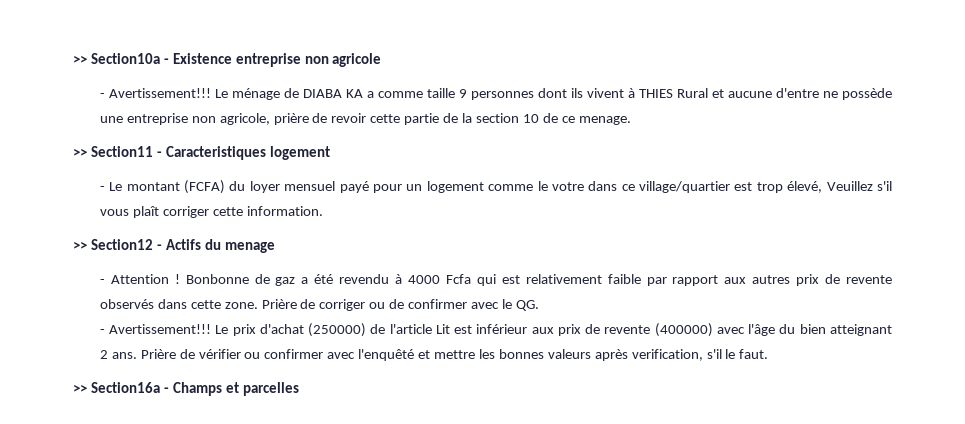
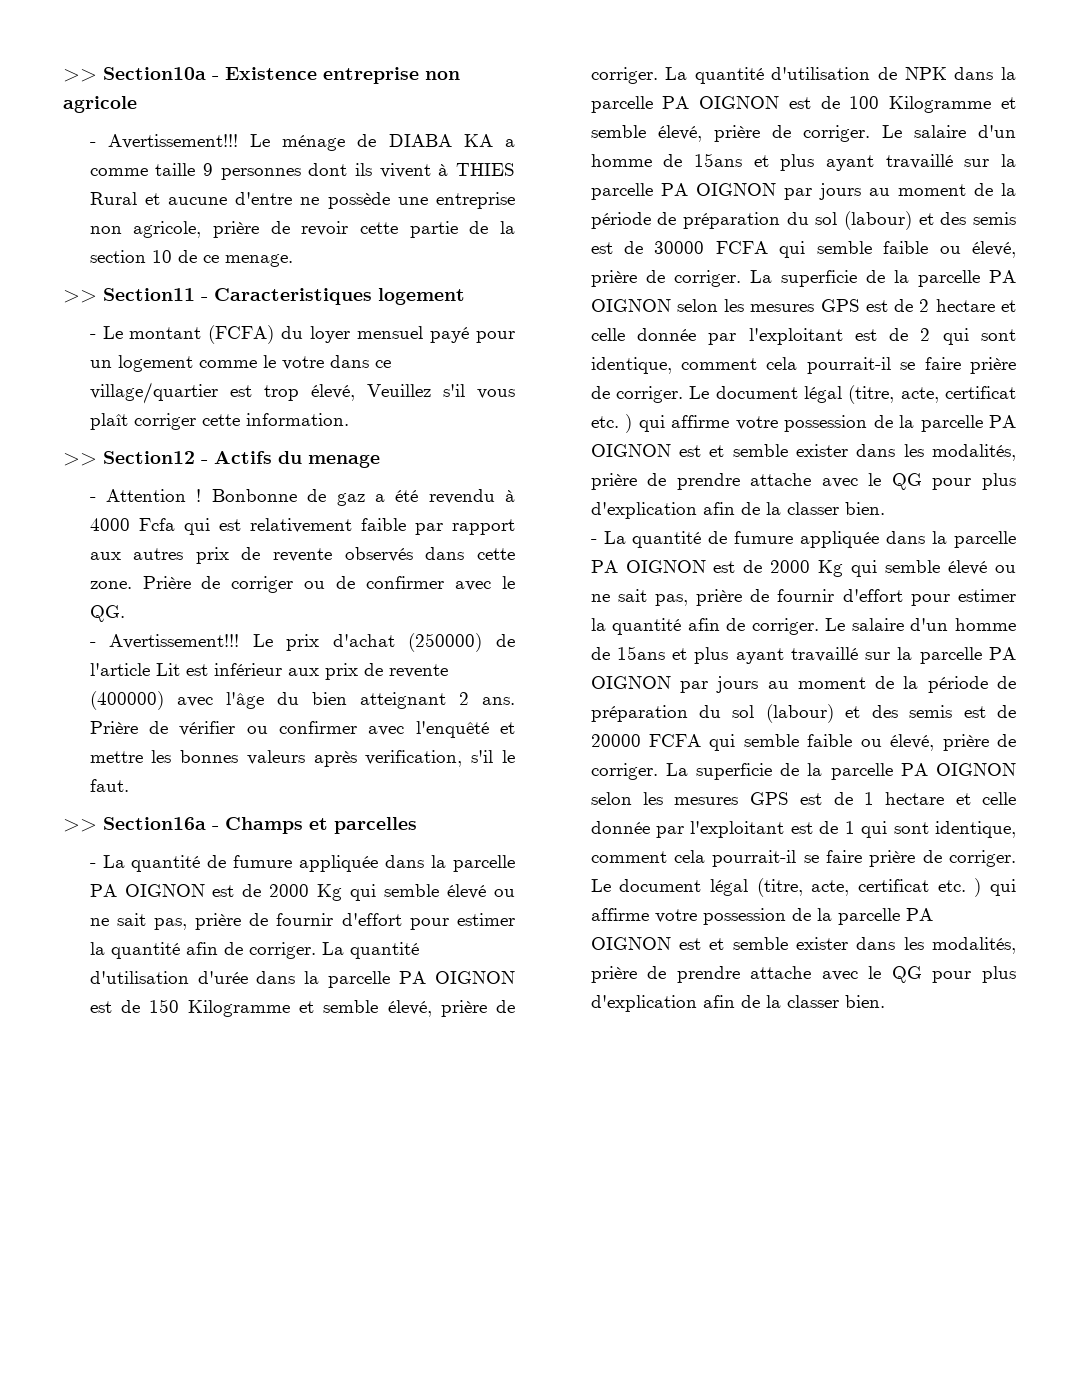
(299, 389) none -> [89,855,515,872] [89,884,515,901] [89,913,515,930] [89,942,419,959] [89,971,515,988] [89,999,515,1017] [590,67,1016,84] [590,96,1016,113] [590,125,1016,142] [590,153,1016,171] [590,183,1016,200] [590,211,1016,230] [590,241,1017,258] [590,270,1016,287] [590,299,1017,312] [590,328,1017,345] [590,357,1016,374] [590,385,1016,404] [590,414,1017,433] [590,444,1016,461] [590,473,1016,490] [590,502,885,519] [590,531,1016,548] [590,560,1016,577] [590,589,1016,606] [590,618,1017,635] [590,646,1016,664] [590,676,1017,693] [590,704,1017,723] [590,734,1017,751] [590,763,1016,780] [590,792,1016,805] [590,821,1016,838] [590,850,1016,867] [590,878,1017,897] [590,908,933,925] [590,937,1016,954] [590,966,1016,983] [590,995,885,1012] // - La quantité de fumure appliquée dans la parcelle PA OIGNON est de 2000 Kg qui semble élevé ou ne sait pas, prière de fournir d'effort pour estimer la quantité afin de corriger. La quantité d'utilisation d'urée dans la parcelle PA OIGNON est de 150 Kilogramme et semble élevé, prière de corriger. La quantité d'utilisation de NPK dans la parcelle PA OIGNON est de 100 Kilogramme et semble élevé, prière de corriger. Le salaire d'un homme de 15ans et plus ayant travaillé sur la parcelle PA OIGNON par jours au moment de la période de préparation du sol (labour) et des semis est de 30000 FCFA qui semble faible ou élevé, prière de corriger. La superficie de la parcelle PA OIGNON selon les mesures GPS est de 2 hectare et celle donnée par l'exploitant est de 2 qui sont identique, comment cela pourrait-il se faire prière de corriger. Le document légal (titre, acte, certificat etc. ) qui affirme votre possession de la parcelle PA OIGNON est et semble exister dans les modalités, prière de prendre attache avec le QG pour plus d'explication afin de la classer bien. // - La quantité de fumure appliquée dans la parcelle PA OIGNON est de 2000 Kg qui semble élevé ou ne sait pas, prière de fournir d'effort pour estimer la quantité afin de corriger. Le salaire d'un homme de 15ans et plus ayant travaillé sur la parcelle PA OIGNON par jours au moment de la période de préparation du sol (labour) et des semis est de 20000 FCFA qui semble faible ou élevé, prière de corriger. La superficie de la parcelle PA OIGNON selon les mesures GPS est de 1 hectare et celle donnée par l'exploitant est de 1 qui sont identique, comment cela pourrait-il se faire prière de corriger. Le document légal (titre, acte, certificat etc. ) qui affirme votre possession de la parcelle PA OIGNON est et semble exister dans les modalités, prière de prendre attache avec le QG pour plus d'explication afin de la classer bien.

